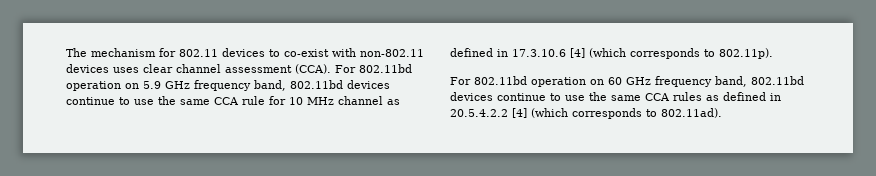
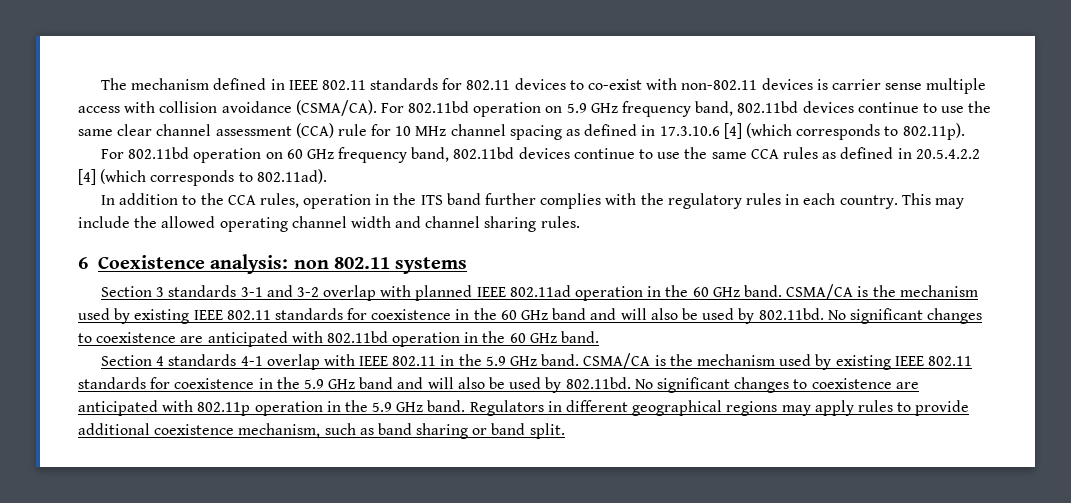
(156, 52) none -> [213,78,439,90] defined in IEEE 802.11 standards
[113,64,331,74] uses clear channel assessment (CCA). -> [816,78,987,94] [78,100,377,116] is carrier sense multiple access with collision avoidance (CSMA/CA).
[214,97,239,105] CCA -> [117,123,334,138] clear channel assessment (CCA)
(383, 100) none -> [509,125,562,140] spacing
(722, 113) none -> [101,193,964,209] [78,216,580,232] [78,254,468,274] [101,284,978,301] [78,308,983,324] [78,331,600,347] [101,353,972,370] [78,377,919,393] [78,400,970,416] [78,423,565,439] // In addition to the CCA rules, operation in the ITS band further complies with the regulatory rules in each country. This may include the allowed operating channel width and channel sharing rules. // 6 Coexistence analysis: non 802.11 systems // Section 3 standards 3-1 and 3-2 overlap with planned IEEE 802.11ad operation in the 60 GHz band. CSMA/CA is the mechanism used by existing IEEE 802.11 standards for coexistence in the 60 GHz band and will also be used by 802.11bd. No significant changes to coexistence are anticipated with 802.11bd operation in the 60 GHz band. // Section 4 standards 4-1 overlap with IEEE 802.11 in the 5.9 GHz band. CSMA/CA is the mechanism used by existing IEEE 802.11 standards for coexistence in the 5.9 GHz band and will also be used by 802.11bd. No significant changes to coexistence are anticipated with 802.11p operation in the 5.9 GHz band. Regulators in different geographical regions may apply rules to provide additional coexistence mechanism, such as band sharing or band split.

